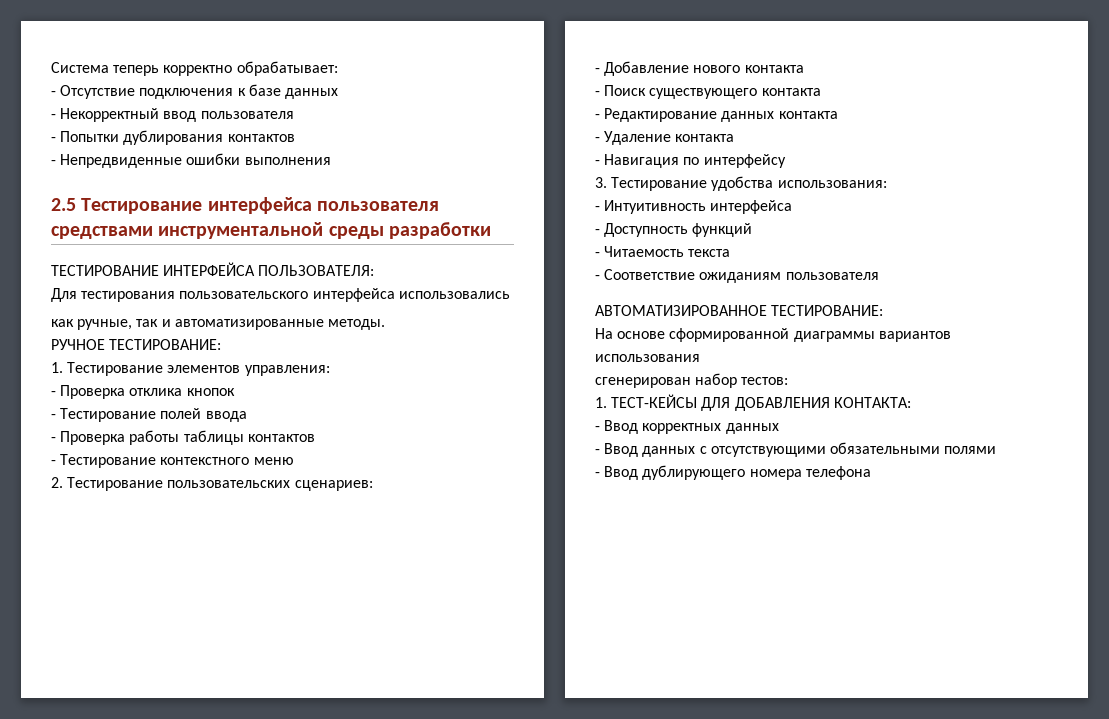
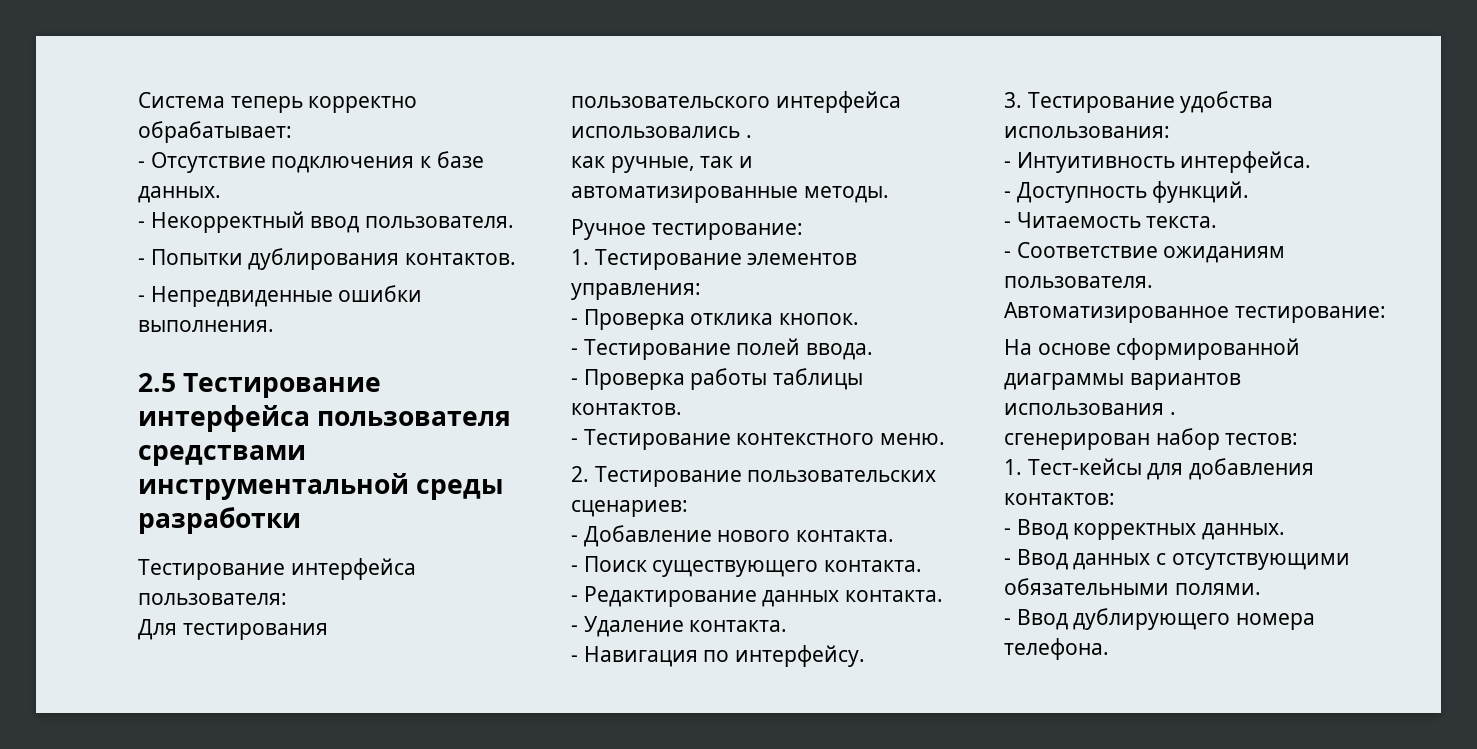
[284,88,338,99] данных -> [138,186,221,203] данных.
[200,111,294,119] пользователя -> [365,216,515,228] пользователя.
[227,134,295,142] контактов -> [405,253,517,265] контактов.
[244,157,331,165] выполнения -> [138,320,274,332] выполнения.
[51,262,375,276] ТЕСТИРОВАНИЕ ИНТЕРФЕЙСА ПОЛЬЗОВАТЕЛЯ: -> [138,558,416,580] [138,593,287,605] Тестирование интерфейса пользователя:
(510, 295) none -> [745,135,752,138] .
[51,339,222,350] РУЧНОЕ ТЕСТИРОВАНИЕ: -> [571,219,803,240] Ручное тестирование:
[186,388,235,396] кнопок -> [779,313,860,325] кнопок.
[205,411,247,422] ввода -> [806,343,874,360] ввода.
[247,434,315,442] контактов -> [571,403,682,415] контактов.
[253,457,294,465] меню -> [880,433,946,445] меню.
[744,65,804,73] контакта -> [796,530,895,542] контакта.
[761,88,821,96] контакта -> [824,560,923,572] контакта.
[778,111,838,119] контакта -> [845,590,944,602] контакта.
[675,134,735,142] контакта -> [689,620,788,632] контакта.
[703,154,786,168] интерфейсу -> [735,645,866,667] интерфейсу.
[710,200,793,214] интерфейса -> [1180,151,1312,173] интерфейса.
[692,223,753,237] функций -> [1152,181,1250,203] функций.
[688,249,731,257] текста -> [1146,216,1218,228] текста.
[785,272,879,280] [595,305,884,316] пользователя // АВТОМАТИЗИРОВАННОЕ ТЕСТИРОВАНИЕ: -> [1004,276,1153,288] [1004,302,1386,323] пользователя. // Автоматизированное тестирование:
(700, 358) none -> [1169,412,1176,415] .
[611,394,911,411] ТЕСТ-КЕЙСЫ ДЛЯ ДОБАВЛЕНИЯ КОНТАКТА: -> [1027,458,1315,480] [1004,493,1115,505] Тест-кейсы для добавления контактов:
[725,423,779,434] данных -> [1202,523,1286,540] данных.
[944,446,997,454] полями -> [1174,583,1261,595] полями.
[805,466,871,480] телефона -> [1004,638,1109,660] телефона.

